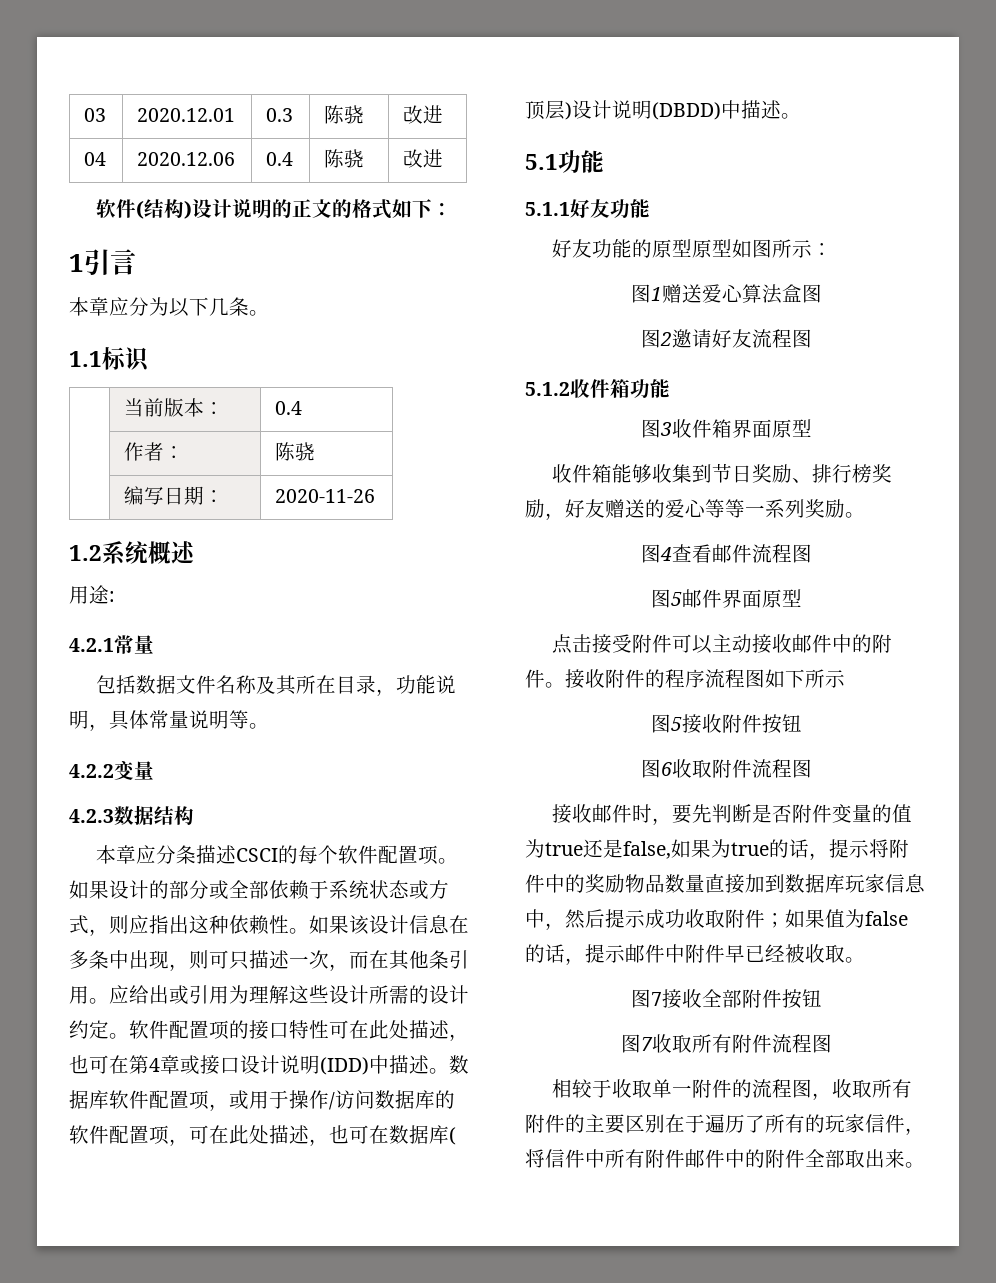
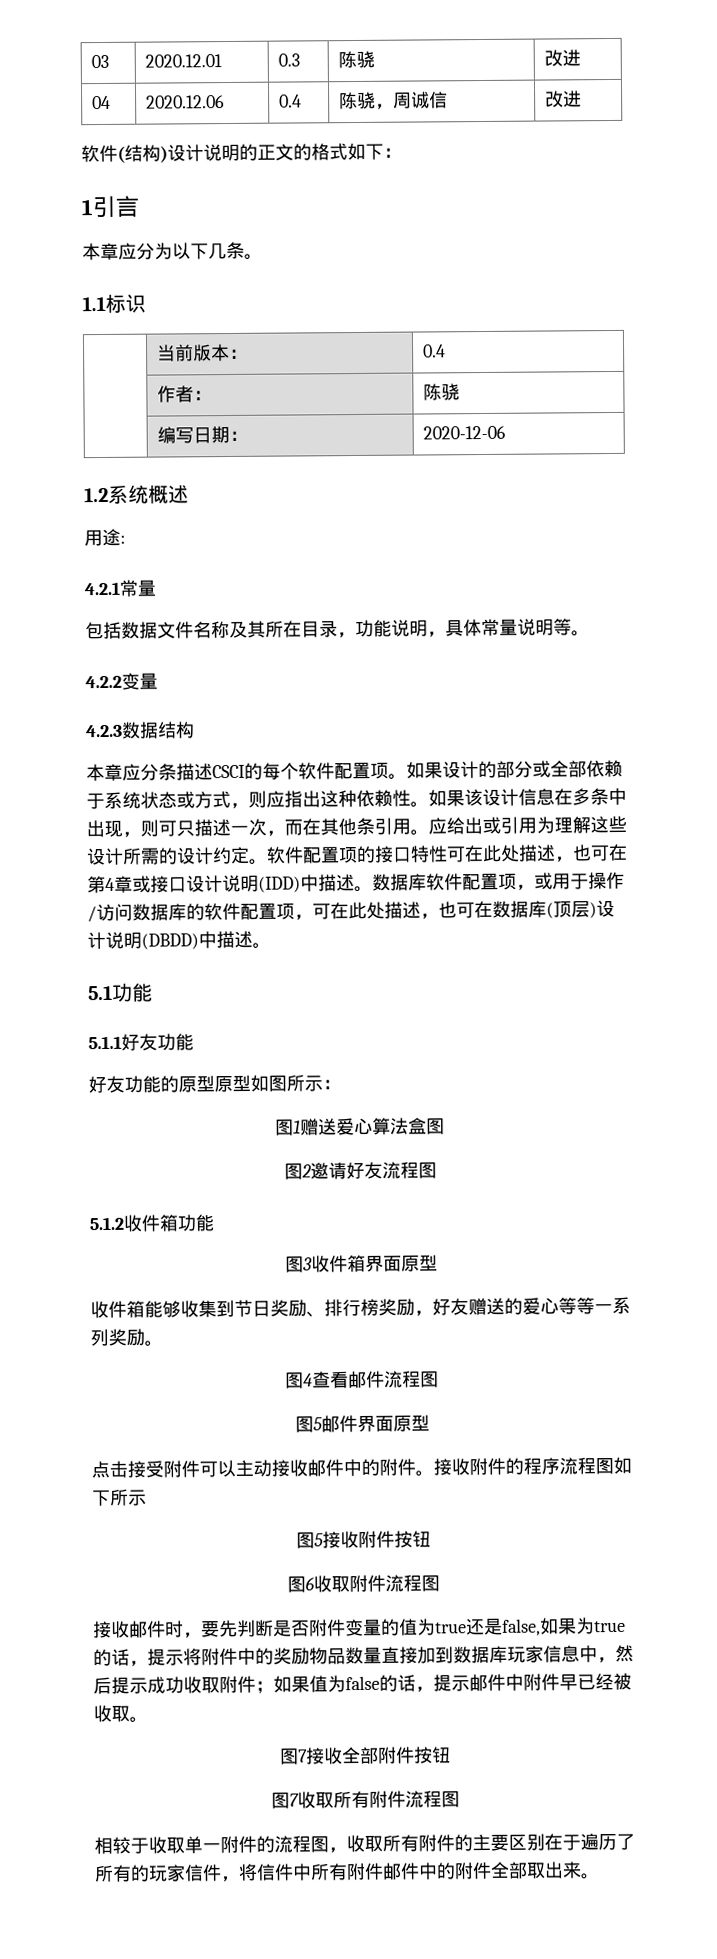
(365, 158) none -> [375,91,449,110] ，周诚信
[275,489,376,503] 2020-11-26 -> [423,425,507,440] 2020-12-06

